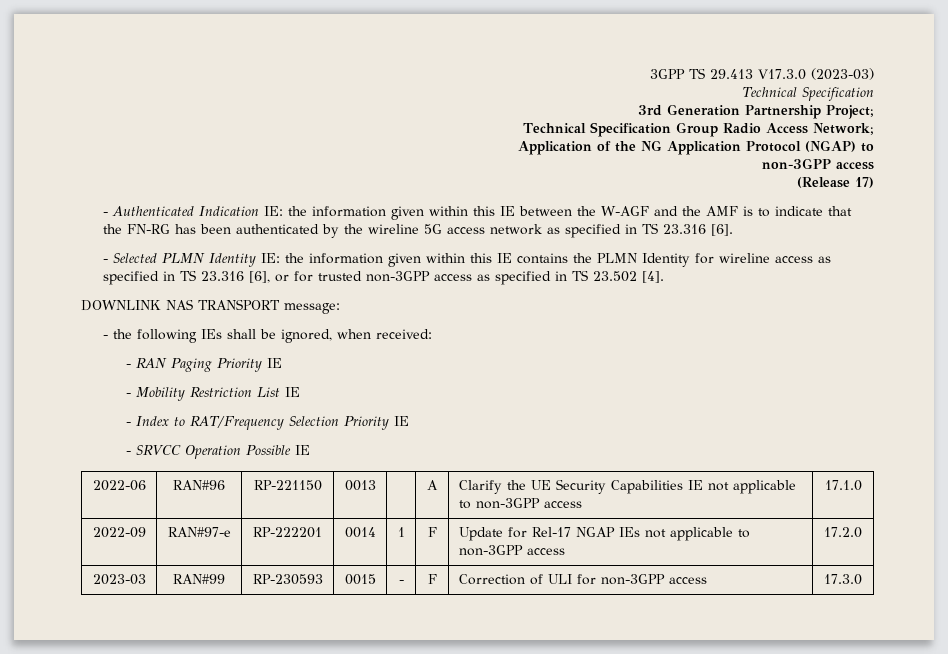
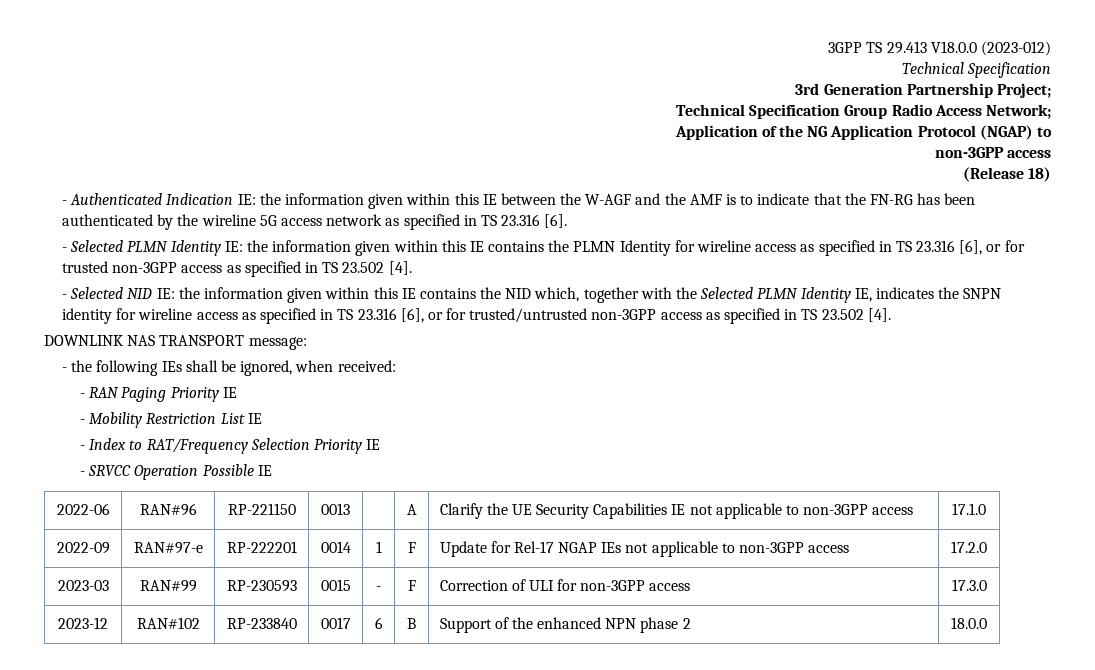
[758,68,874,80] V17.3.0 (2023-03) -> [930,41,1051,56] V18.0.0 (2023-012)
[855,177,874,188] 17) -> [1028,167,1051,182] 18)
(665, 277) none -> [62,287,1002,303] [62,308,891,324] // - Selected NID IE: the information given within this IE contains the NID which, together with the Selected PLMN Identity IE, indicates the SNPN identity for wireline access as specified in TS 23.316 [6], or for trusted/untrusted non-3GPP access as specified in TS 23.502 [4].
(862, 579) none -> [58,617,108,629] [136,617,200,629] [226,618,297,629] [320,617,351,629] [374,617,383,629] [407,618,416,629] [439,617,691,633] [951,617,987,629] // 2023-12 | RAN#102 | RP-233840 | 0017 | 6 | B | Support of the enhanced NPN phase 2 | 18.0.0

